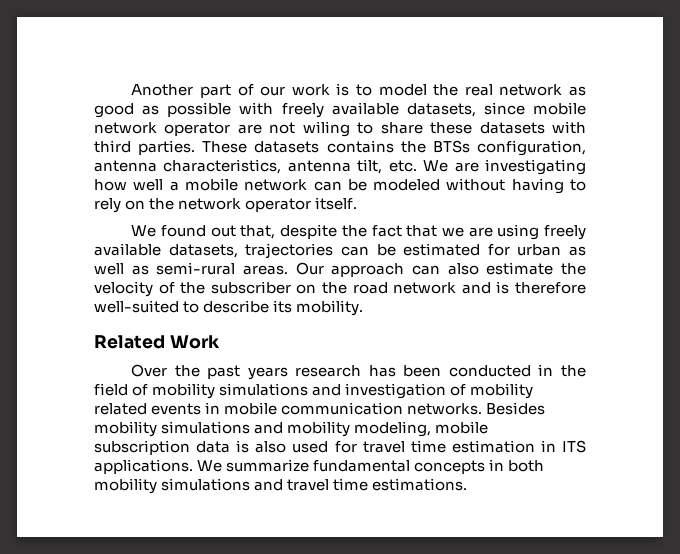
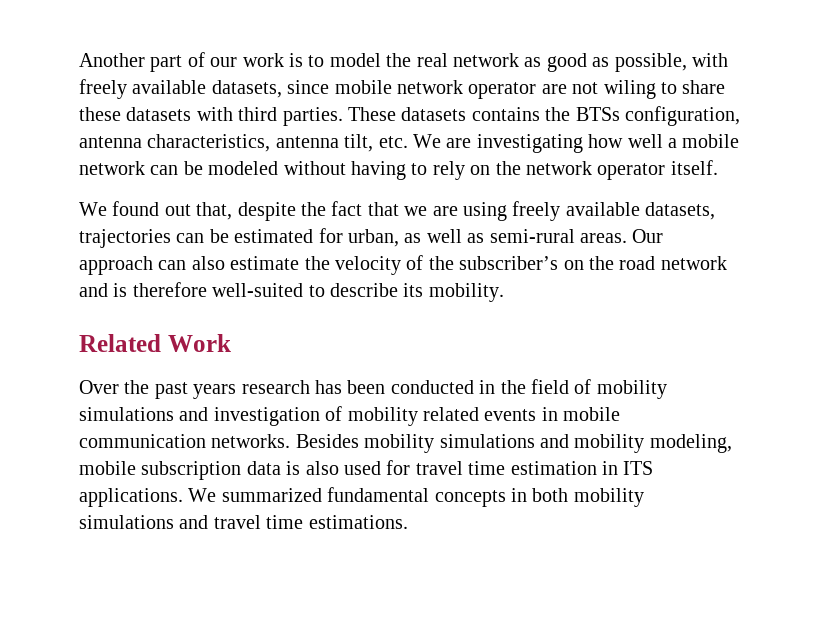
[167,102,232,117] possible -> [614,53,687,72] possible,
[517,244,562,256] urban -> [348,229,399,247] urban,
[210,281,291,294] subscriber -> [459,256,559,270] subscriber’s
[226,459,310,472] summarize -> [221,488,322,502] summarized

